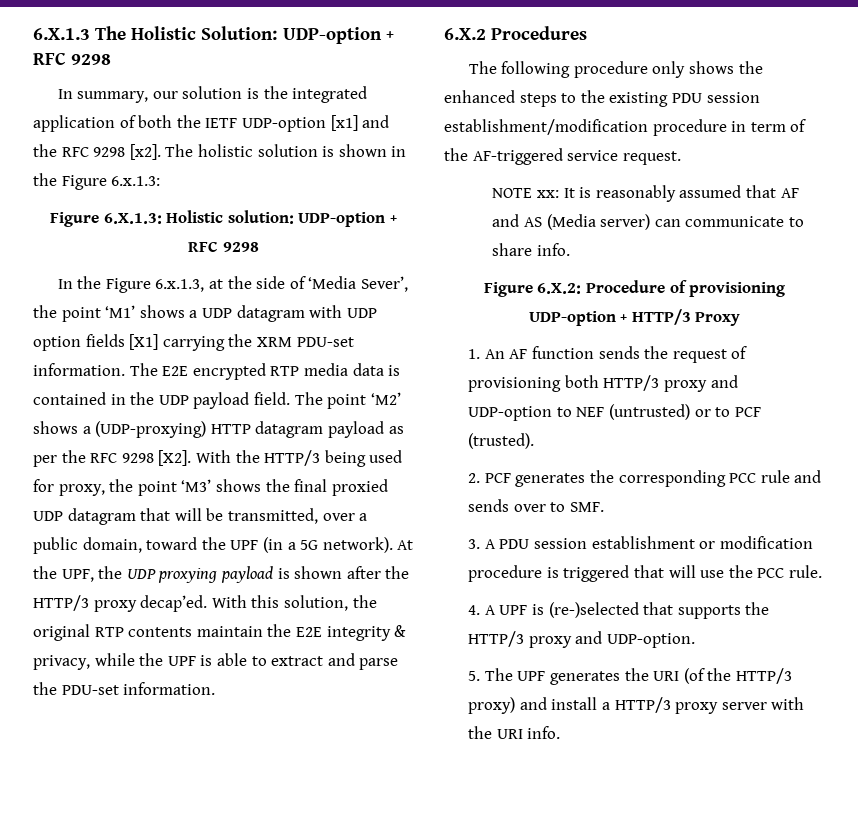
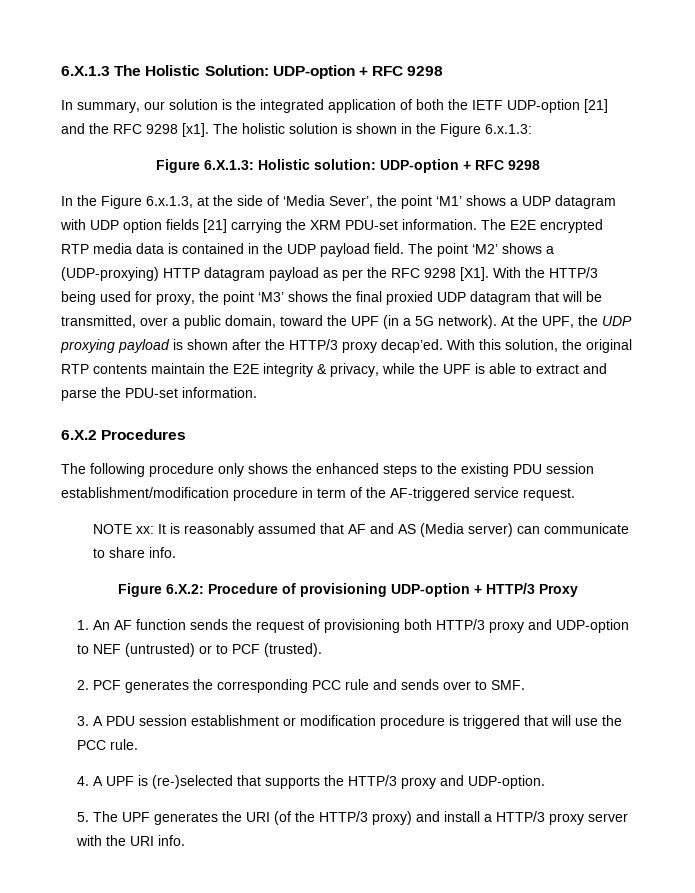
[330,115,358,131] [x1] -> [584,99,608,113] [21]
[129,144,161,160] [x2]. -> [182,123,209,137] [x1].
[129,334,159,350] [X1] -> [203,219,227,233] [21]
[158,450,192,466] [X2]. -> [460,267,489,281] [X1].

